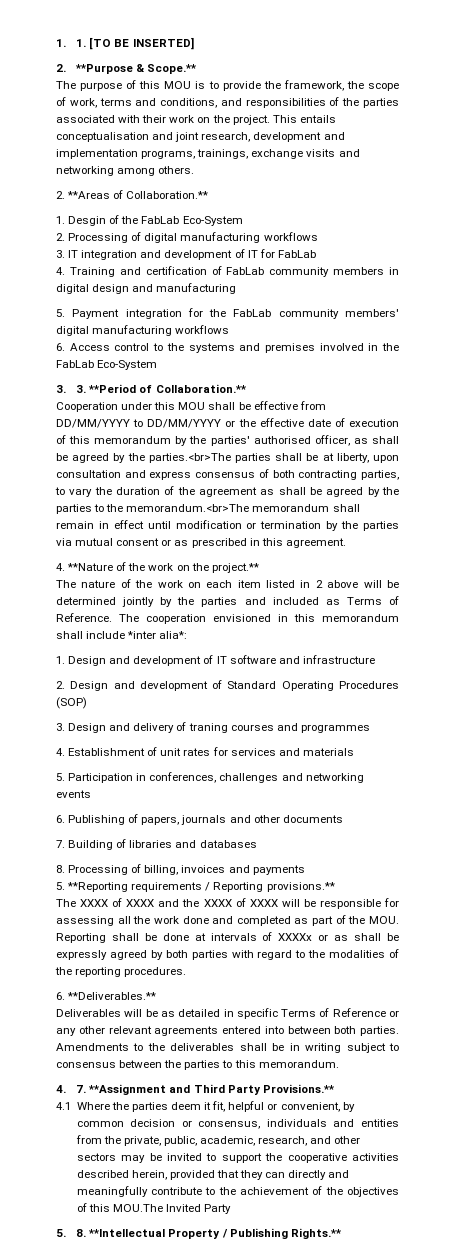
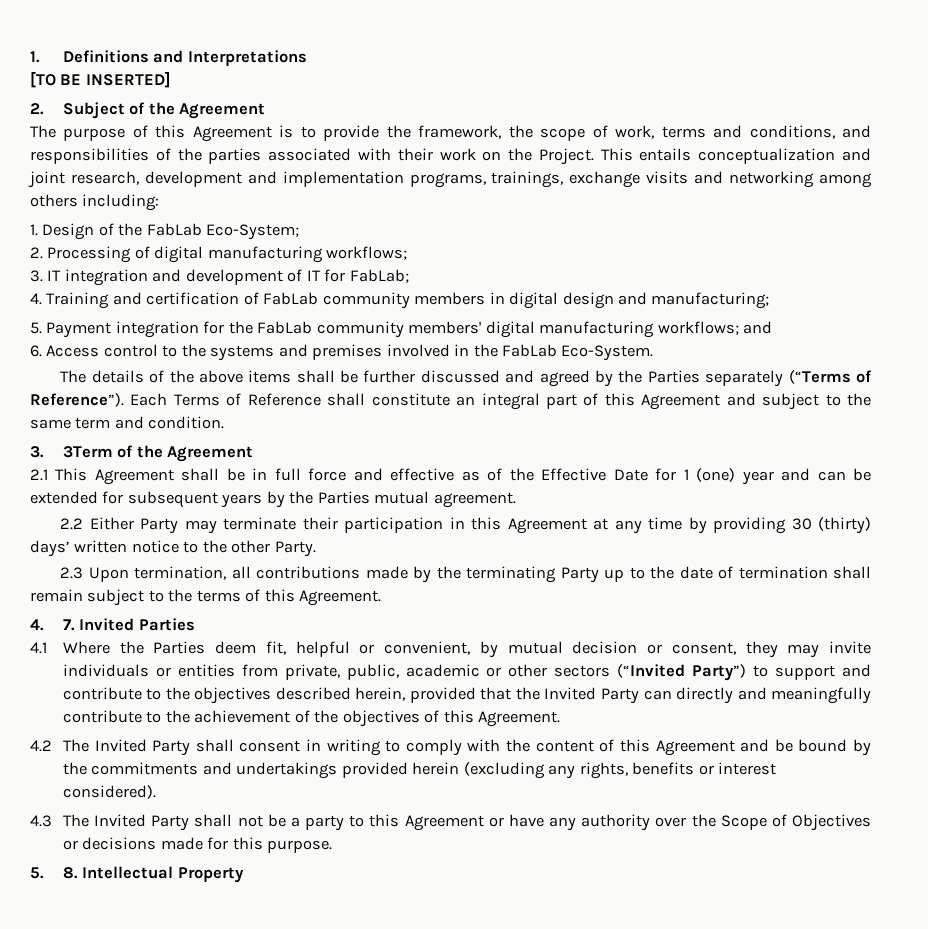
[56,39,87,47] 1. 1. -> [30,50,307,66] 1. Definitions and Interpretations //
[76,64,197,74] **Purpose & Scope.** -> [62,102,266,119] Subject of the Agreement
[164,81,192,89] MOU -> [192,126,272,142] Agreement
[232,115,270,125] project. -> [538,148,594,165] Project.
[56,132,149,142] conceptualisation -> [698,148,836,164] conceptualization
[158,166,195,174] [56,190,209,199] [56,216,107,226] others. // 2. **Areas of Collaboration.** // 1. Desgin -> [30,194,160,211] [30,223,95,240] others including: // 1. Design
[182,216,243,226] Eco-System -> [206,224,300,240] Eco-System;
[263,232,318,241] workflows -> [326,246,408,260] workflows;
[277,250,316,258] FabLab -> [349,269,409,283] FabLab;
[156,283,237,294] manufacturing -> [651,292,770,309] manufacturing;
[175,325,230,334] workflows -> [657,321,773,335] workflows; and
[97,360,158,370] [56,384,246,393] [56,401,326,412] [56,418,399,428] [56,435,399,446] [56,453,399,463] [56,469,400,480] [55,486,399,497] [56,504,360,514] [56,520,400,531] [56,538,346,548] [56,562,259,573] [56,579,399,588] [56,596,399,607] [56,613,399,624] [56,631,188,639] [56,655,375,666] [56,680,399,691] [56,697,87,709] [56,722,370,733] [56,747,354,756] [56,772,364,783] [56,790,91,798] [56,814,343,825] [56,839,257,850] [56,864,305,875] [56,882,335,892] [56,898,399,909] [56,915,399,926] [56,932,399,943] [56,949,399,960] [55,967,187,977] [56,992,157,1000] [56,1008,400,1019] [56,1026,399,1036] [56,1043,400,1053] [56,1060,339,1070] [56,1084,334,1095] Eco-System // 3. 3. **Period of Collaboration.** // Cooperation under this MOU shall be effective from DD/MM/YYYY to DD/MM/YYYY or the effective date of execution of this memorandum by the parties' authorised officer, as shall be agreed by the parties.<br>The parties shall be at liberty, upon consultation and express consensus of both contracting parties, to vary the duration of the agreement as shall be agreed by the parties to the memorandum.<br>The memorandum shall remain in effect until modification or termination by the parties via mutual consent or as prescribed in this agreement. // 4. **Nature of the work on the project.** // The nature of the work on each item listed in 2 above will be determined jointly by the parties and included as Terms of Reference. The cooperation envisioned in this memorandum shall include *inter alia*: // 1. Design and development of IT software and infrastructure // 2. Design and development of Standard Operating Procedures (SOP) // 3. Design and delivery of traning courses and programmes // 4. Establishment of unit rates for services and materials // 5. Participation in conferences, challenges and networking events // 6. Publishing of papers, journals and other documents // 7. Building of libraries and databases // 8. Processing of billing, invoices and payments // 5. **Reporting requirements / Reporting provisions.** // The XXXX of XXXX and the XXXX of XXXX will be responsible for assessing all the work done and completed as part of the MOU. Reporting shall be done at intervals of XXXXx or as shall be expressly agreed by both parties with regard to the modalities of the reporting procedures. // 6. **Deliverables.** // Deliverables will be as detailed in specific Terms of Reference or any other relevant agreements entered into between both parties. Amendments to the deliverables shall be in writing subject to consensus between the parties to this memorandum. // 4. 7. **Assignment and Third Party Provisions.** -> [561,345,654,361] [60,370,873,387] [30,393,871,410] [30,416,225,429] [30,445,254,462] [30,468,872,485] [30,491,516,508] [60,517,871,534] [30,540,316,557] [60,566,871,583] [30,589,382,606] [30,618,195,631] Eco-System. // The details of the above items shall be further discussed and agreed by the Parties separately (“Terms of Reference”). Each Terms of Reference shall constitute an integral part of this Agreement and subject to the same term and condition. // 3. 3Term of the Agreement // 2.1 This Agreement shall be in full force and effective as of the Effective Date for 1 (one) year and can be extended for subsequent years by the Parties mutual agreement. // 2.2 Either Party may terminate their participation in this Agreement at any time by providing 30 (thirty) days’ written notice to the other Party. // 2.3 Upon termination, all contributions made by the terminating Party up to the date of termination shall remain subject to the terms of this Agreement. // 4. 7. Invited Parties
[131,1102,212,1112] parties deem it -> [153,641,257,654] Parties deem
[76,1121,124,1127] common -> [507,641,563,654] mutual
[198,1119,355,1129] consensus, individuals and -> [671,641,871,658] [62,664,171,677] consent, they may invite individuals or
[103,1136,121,1144] the -> (278, 670) none
[200,1136,361,1146] [76,1153,399,1163] academic, research, and other sectors may be invited to support the cooperative activities -> [405,664,871,681] [62,687,272,704] academic or other sectors (“Invited Party”) to support and contribute to the objectives
[240,1170,264,1180] they -> [515,687,639,704] the Invited Party
[112,1204,232,1214] [56,1228,341,1239] MOU.The Invited Party // 5. 8. **Intellectual Property / Publishing Rights.** -> [478,711,561,727] [30,739,871,756] [62,762,776,779] [62,785,156,799] [30,814,871,831] [62,837,333,853] [30,866,244,883] Agreement. // 4.2 The Invited Party shall consent in writing to comply with the content of this Agreement and be bound by the commitments and undertakings provided herein (excluding any rights, benefits or interest considered). // 4.3 The Invited Party shall not be a party to this Agreement or have any authority over the Scope of Objectives or decisions made for this purpose. // 5. 8. Intellectual Property

